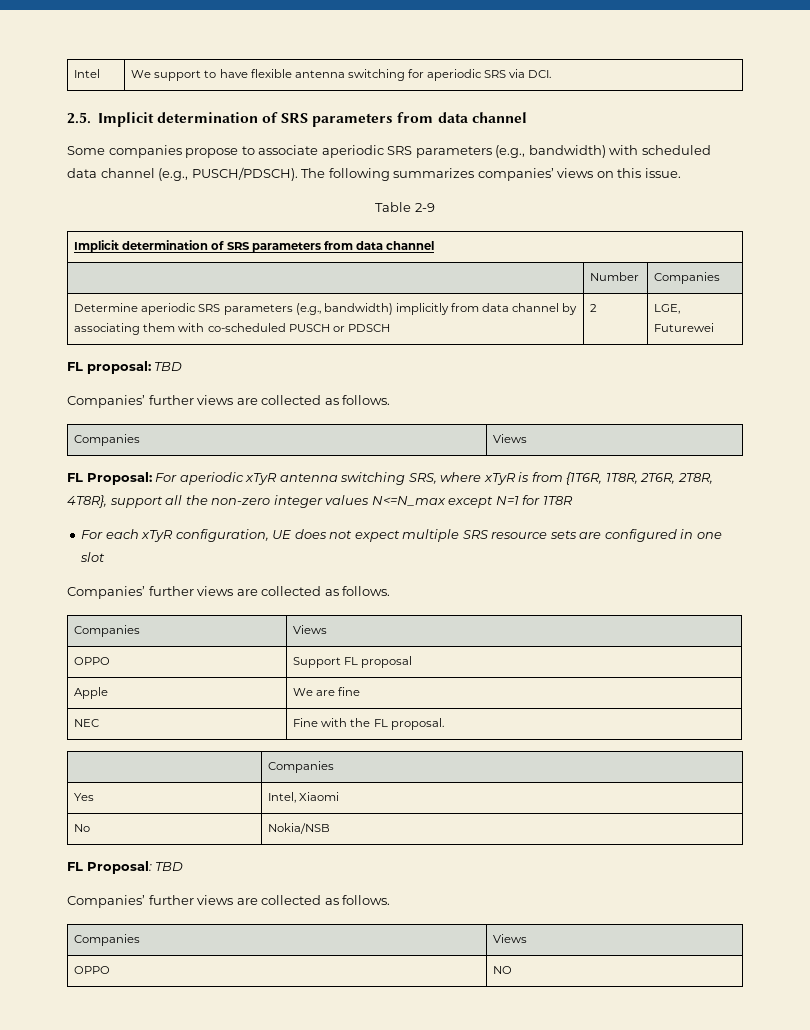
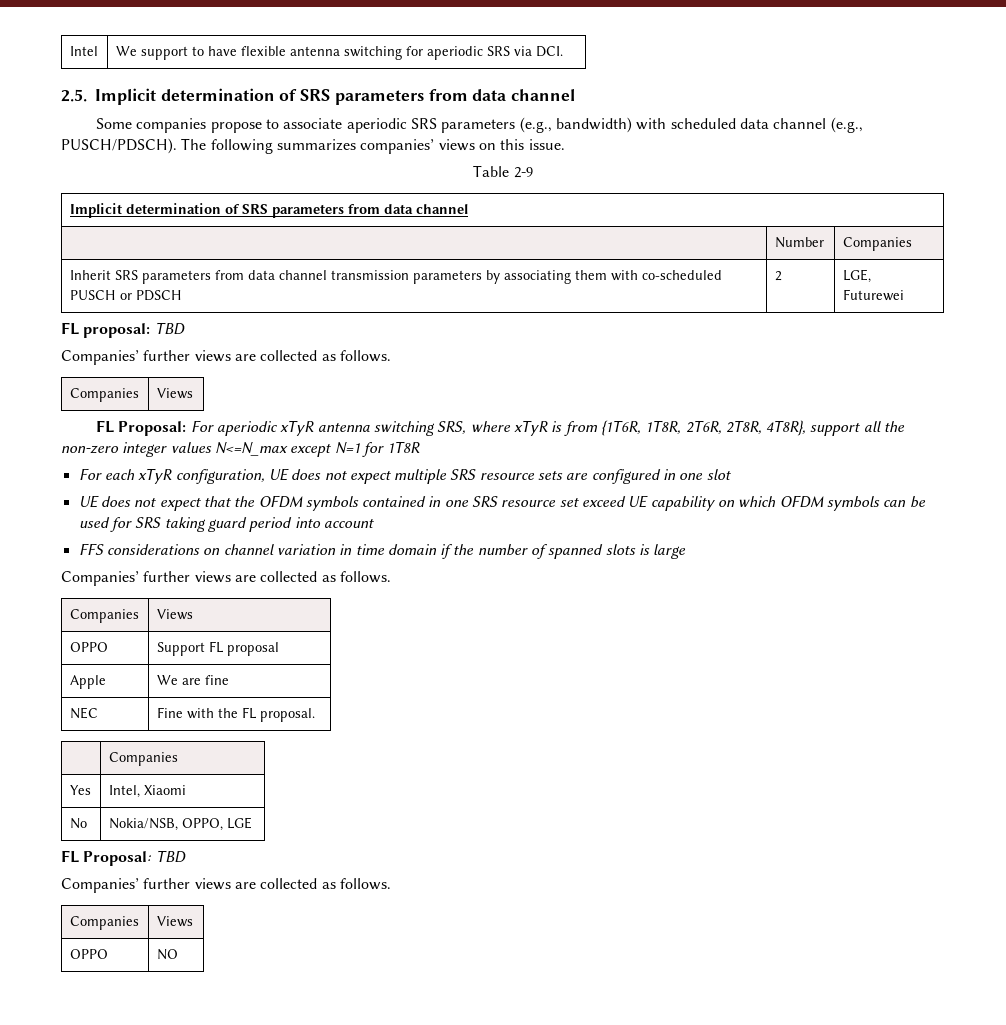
[74,303,560,315] Determine aperiodic SRS parameters (e.g., bandwidth) implicitly from data channel -> [69,270,482,284] Inherit SRS parameters from data channel transmission parameters
(106, 557) none -> [78,495,926,511] [78,517,374,532] [78,543,687,559] // UE does not expect that the OFDM symbols contained in one SRS resource set exceed UE capability on which OFDM symbols can be used for SRS taking guard period into account // FFS considerations on channel variation in time domain if the number of spanned slots is large
[268,823,331,834] Nokia/NSB -> [108,817,252,831] Nokia/NSB, OPPO, LGE

